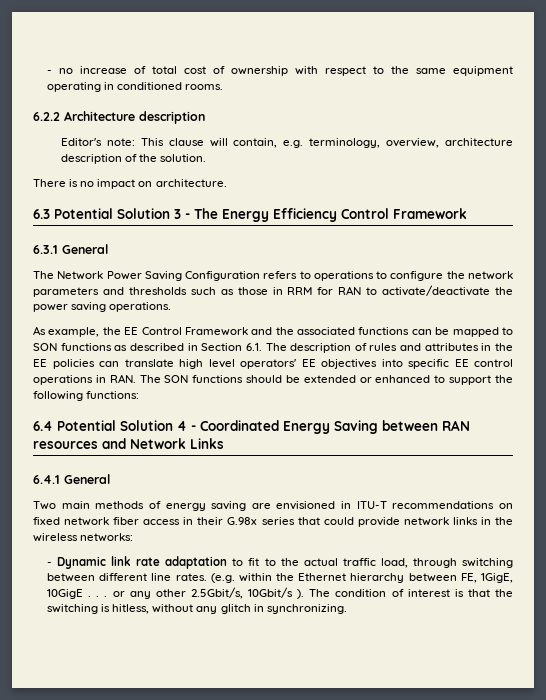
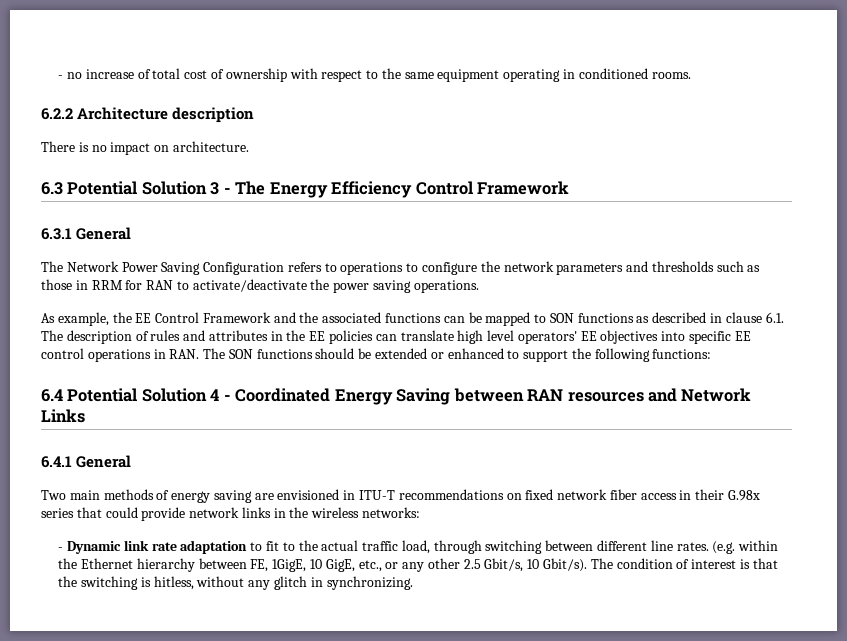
[61,138,513,148] [61,154,207,164] // Editor's note: This clause will contain, e.g. terminology, overview, architecture description of the solution. -> (255, 115) none
[201,343,243,351] Section -> [725,312,762,323] clause
[47,587,305,599] 10GigE . . . or any other 2.5Gbit/s, 10Gbit/s ). -> [309,558,587,572] 10 GigE, etc., or any other 2.5 Gbit/s, 10 Gbit/s).

